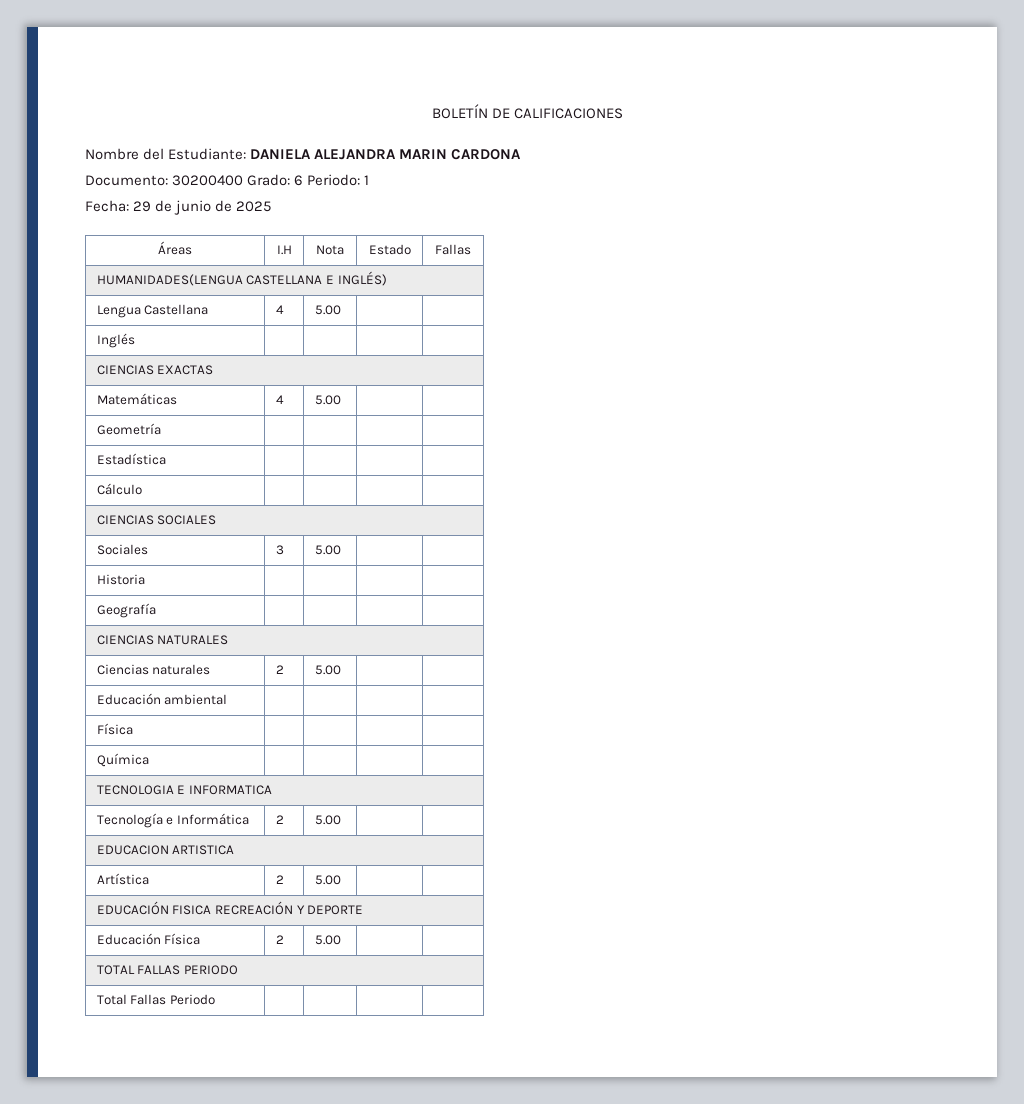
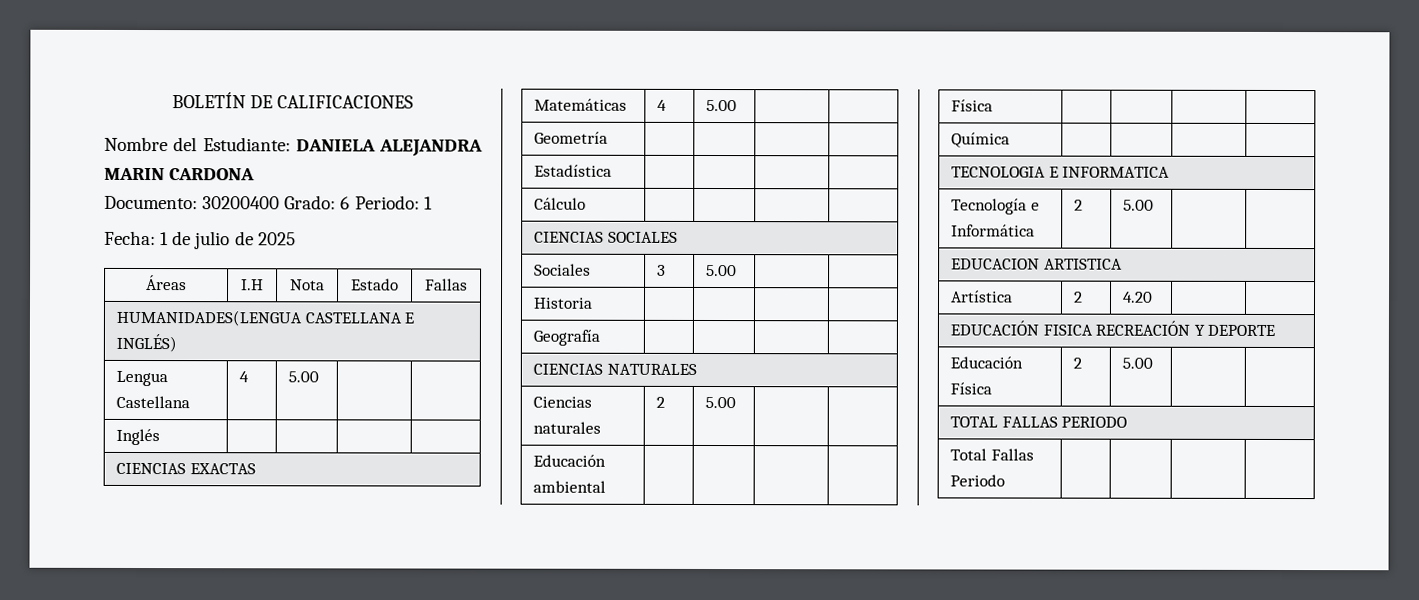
[133,200,212,215] 29 de junio -> [160,231,231,250] 1 de julio
[314,875,341,885] 5.00 -> [1121,291,1153,303] 4.20

